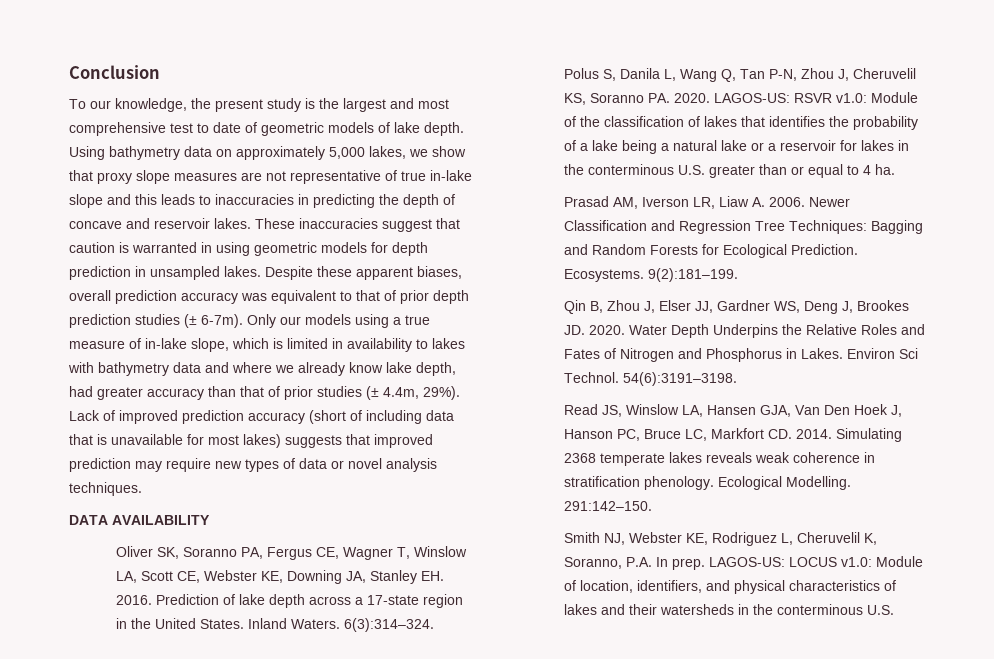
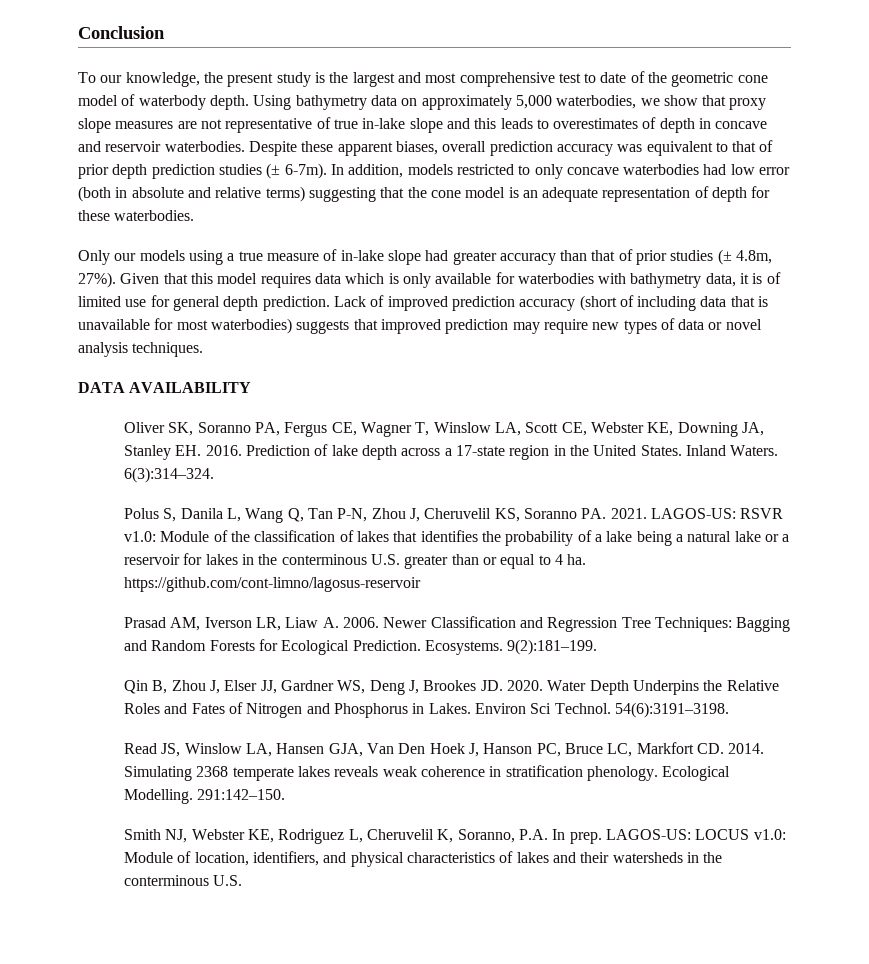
[261,122,420,136] geometric models of lake -> [648,72,768,87] [78,94,206,110] the geometric cone model of waterbody
[369,146,406,159] lakes, -> [556,95,637,109] waterbodies,
[215,194,455,208] [69,218,460,232] [69,242,428,256] [69,266,261,280] inaccuracies in predicting the depth of concave and reservoir lakes. These inaccuracies suggest that caution is warranted in using geometric models for depth prediction in unsampled lakes. -> [553,117,768,133] [78,141,245,152] overestimates of depth in concave and reservoir waterbodies.
(243, 321) none -> [330,164,791,179] [78,186,771,202] [78,210,195,221] In addition, models restricted to only concave waterbodies had low error (both in absolute and relative terms) suggesting that the cone model is an adequate representation of depth for these waterbodies. //
[191,338,465,352] [68,362,456,376] slope, which is limited in availability to lakes with bathymetry data and where we already know lake depth, -> [387,250,421,265] slope
[383,386,460,400] 4.4m, 29%). -> [736,250,773,264] [78,272,781,288] [78,295,330,311] 4.8m, 27%). Given that this model requires data which is only available for waterbodies with bathymetry data, it is of limited use for general depth prediction.
[243,434,281,448] lakes) -> [210,318,292,334] waterbodies)
[673,93,710,103] 2020. -> [610,508,647,519] 2021.
(895, 169) none -> [124,577,422,592] https://github.com/cont-limno/lagosus-reservoir

